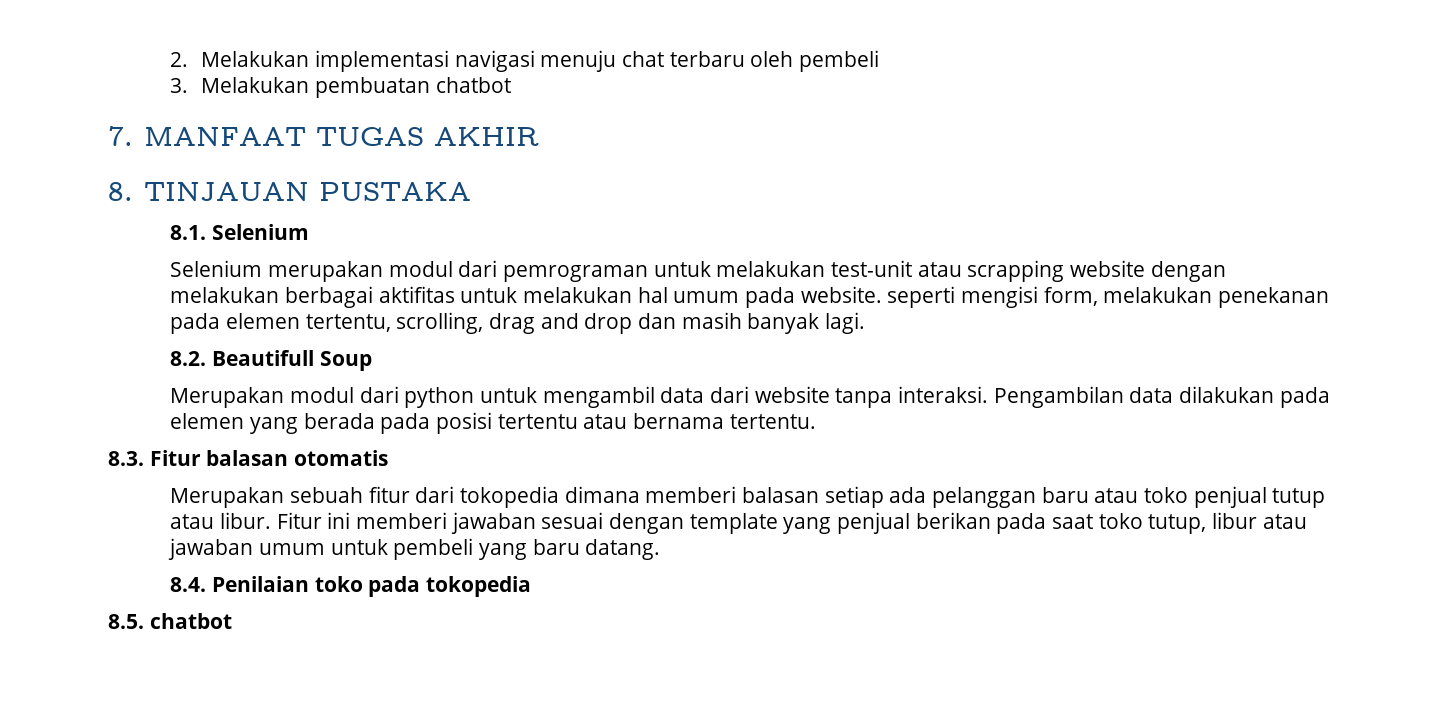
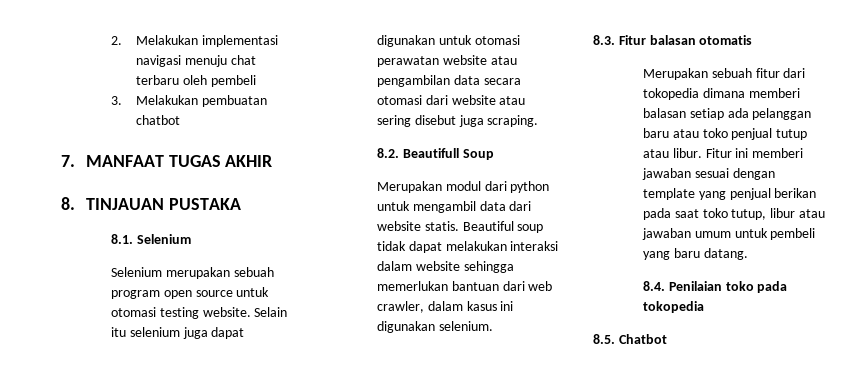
[388,260,1226,282] [170,286,1329,308] [170,312,865,334] modul dari pemrograman untuk melakukan test-unit atau scrapping website dengan melakukan berbagai aktifitas untuk melakukan hal umum pada website. seperti mengisi form, melakukan penekanan pada elemen tertentu, scrolling, drag and drop dan masih banyak lagi. -> [233,267,274,277] [111,287,270,299] [111,307,288,319] [111,327,245,339] [377,35,520,47] [377,55,517,67] [377,75,521,87] [377,95,526,105] [377,115,539,127] sebuah program open source untuk otomasi testing website. Selain itu selenium juga dapat digunakan untuk otomasi perawatan website atau pengambilan data secara otomasi dari website atau sering disebut juga scraping.
[835,386,1330,408] [170,412,816,434] tanpa interaksi. Pengambilan data dilakukan pada elemen yang berada pada posisi tertentu atau bernama tertentu. -> [424,221,544,233] [377,241,559,253] [377,261,514,273] [377,281,553,291] [377,301,514,313] [377,321,493,333] statis. Beautiful soup tidak dapat melakukan interaksi dalam website sehingga memerlukan bantuan dari web crawler, dalam kasus ini digunakan selenium.
[149,613,232,629] chatbot -> [618,334,667,344] Chatbot

